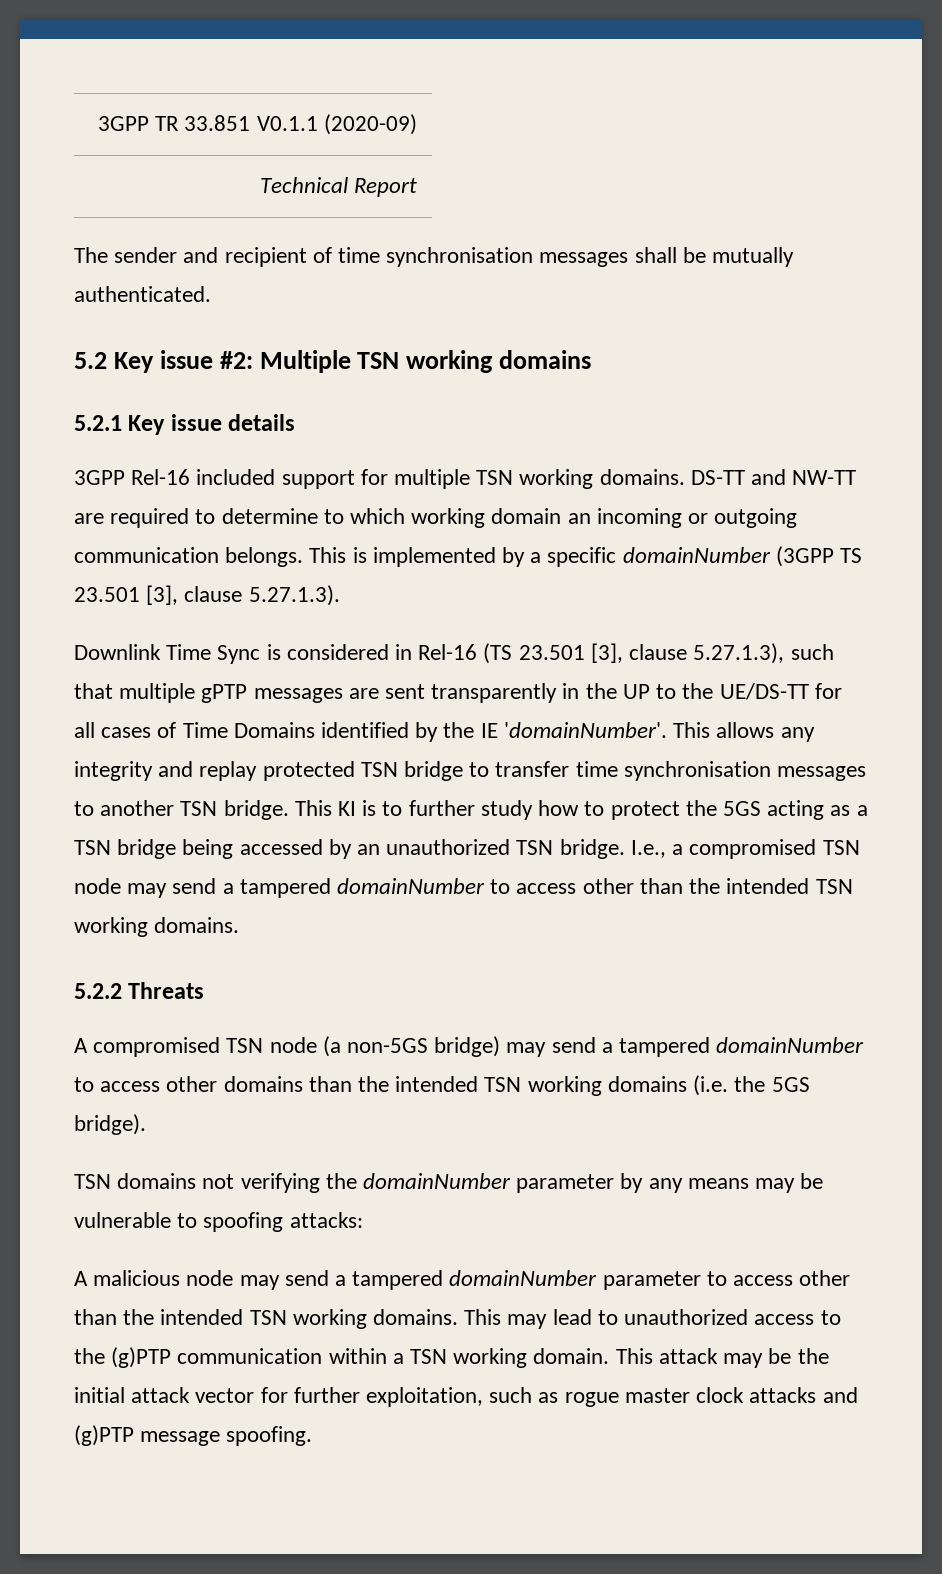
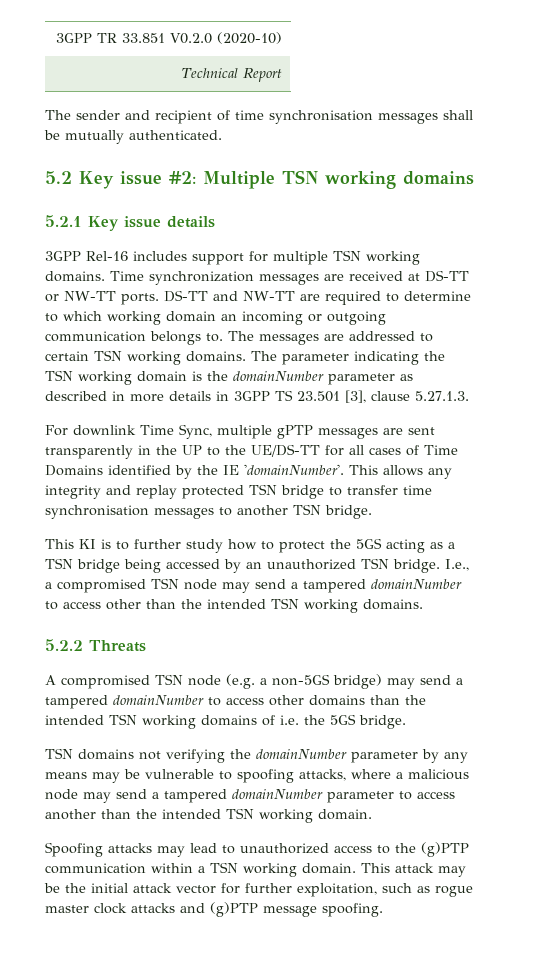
[256,114,417,135] V0.1.1 (2020-09) -> [169,32,282,44] V0.2.0 (2020-10)
[196,469,276,485] included -> [133,251,187,261] includes
(685, 477) none -> [110,270,469,285] [45,291,159,305] Time synchronization messages are received at DS-TT or NW-TT ports.
[225,546,863,567] [74,585,340,606] [74,643,834,664] [74,683,113,699] belongs. This is implemented by a specific domainNumber (3GPP TS 23.501 [3], clause 5.27.1.3). // Downlink Time Sync is considered in Rel-16 (TS 23.501 [3], clause 5.27.1.3), such that -> [150,331,433,345] [45,350,445,365] [45,370,413,385] [45,390,469,403] [45,424,212,439] belongs to. The messages are addressed to certain TSN working domains. The parameter indicating the TSN working domain is the domainNumber parameter as described in more details in 3GPP TS 23.501 [3], clause 5.27.1.3. // For downlink Time Sync,
(289, 810) none -> (372, 512) //
[322,1036,341,1057] (a -> [226,674,267,689] (e.g. a
[693,1075,810,1096] [74,1114,146,1135] (i.e. the 5GS bridge). -> [262,714,406,729] of i.e. the 5GS bridge.
[289,1212,363,1228] [74,1271,88,1286] attacks: // A -> [299,769,403,781] attacks, where a
[799,1270,851,1286] [74,1309,502,1329] other than the intended TSN working domains. This -> [45,808,372,823] [45,842,152,857] another than the intended TSN working domain. // Spoofing attacks

